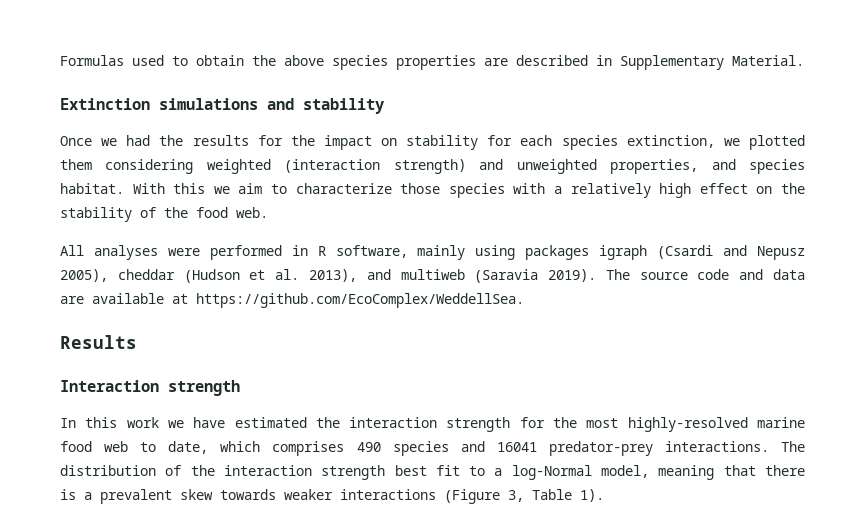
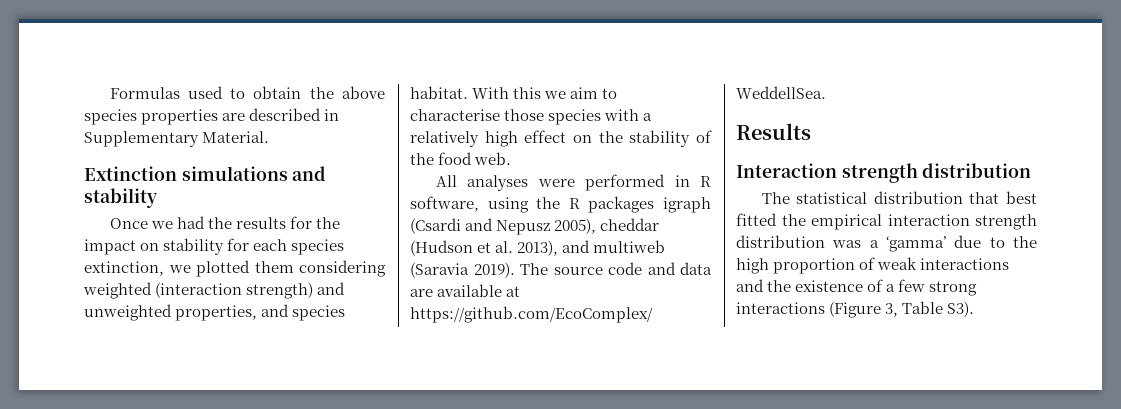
[295,183,392,194] characterize -> [410,109,500,121] characterise
[417,245,516,260] mainly using -> [487,197,580,213] using the R
[60,417,805,432] [60,441,805,456] [60,465,805,480] [60,489,333,504] // In this work we have estimated the interaction strength for the most highly-resolved marine food web to date, which comprises 490 species and 16041 predator-prey interactions. The distribution of the interaction strength best fit to a log-Normal model, meaning that there is a prevalent skew towards weaker -> [922,163,1032,178] [761,191,1037,204] [736,213,1037,230] [736,235,1037,252] [736,257,1010,274] [736,279,978,296] distribution // The statistical distribution that best fitted the empirical interaction strength distribution was a ‘gamma’ due to the high proportion of weak interactions and the existence of a few strong
[580,489,604,502] 1). -> [947,301,975,317] S3).

